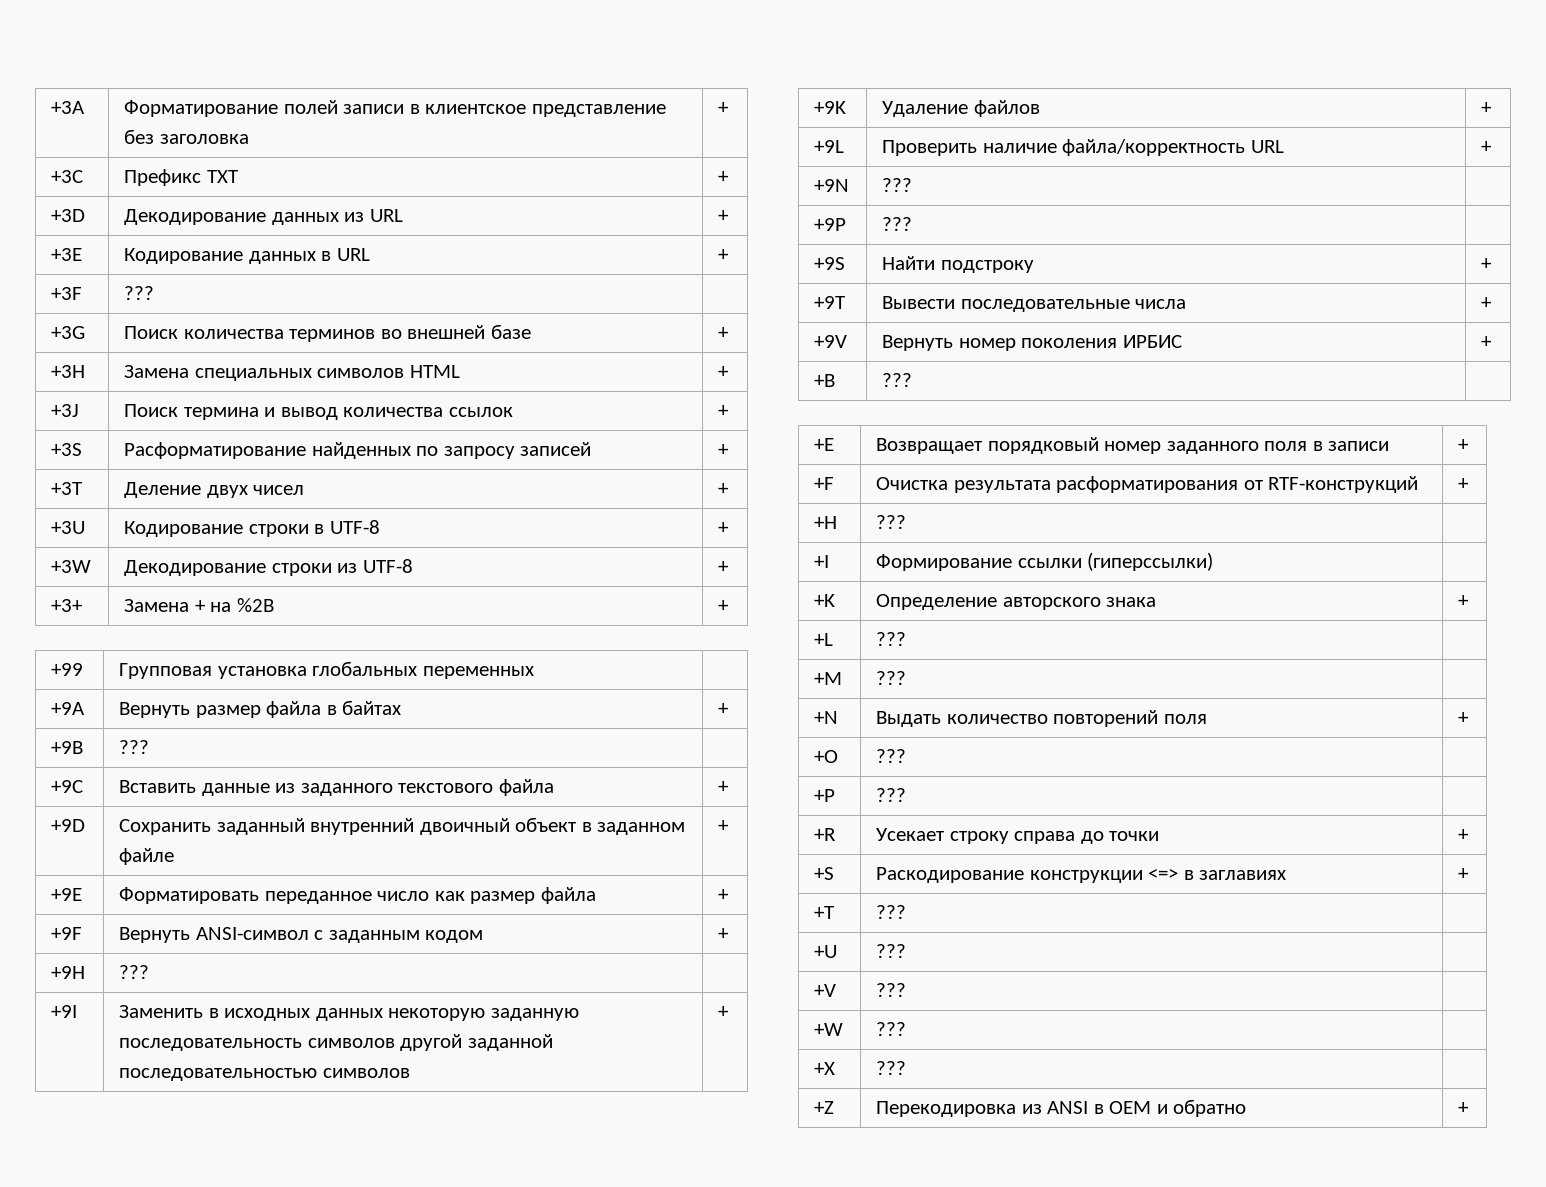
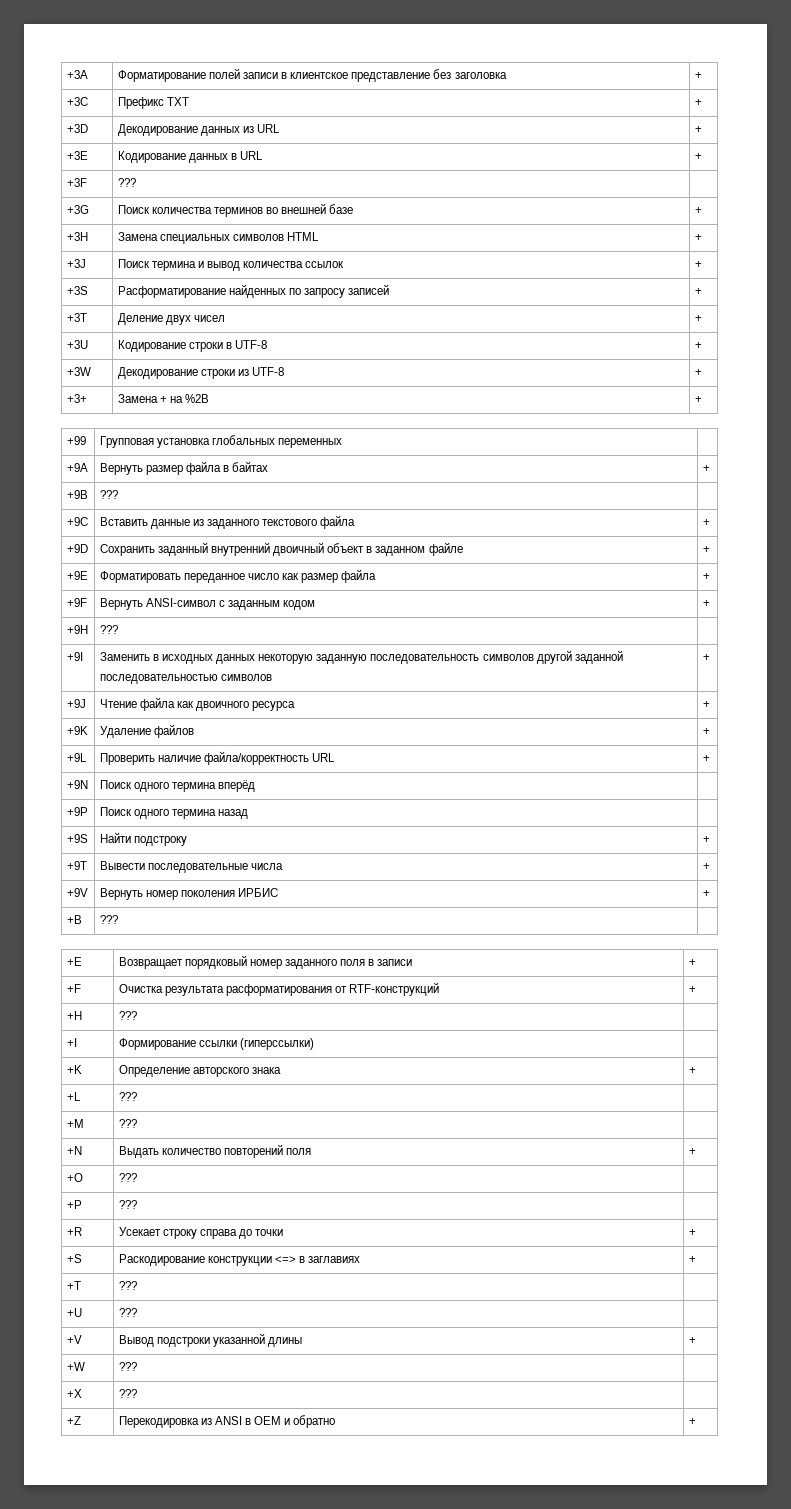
(729, 1012) none -> [66,699,86,708] [99,697,296,711] [702,701,710,708] // +9J | Чтение файла как двоичного ресурса | +
[882,178,913,192] [814,218,847,231] [882,217,913,231] ??? | // +9P | ??? -> [99,780,256,792] [66,807,88,816] [99,807,249,819] Поиск одного термина вперёд | // +9P | Поиск одного термина назад
[876,983,907,997] ??? | -> [118,1333,303,1347] [688,1337,696,1344] Вывод подстроки указанной длины | +

